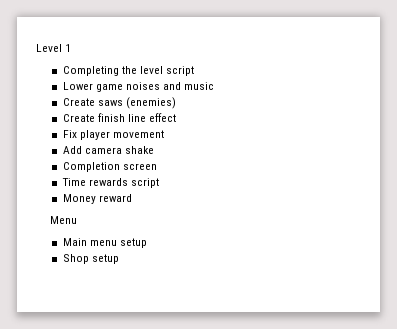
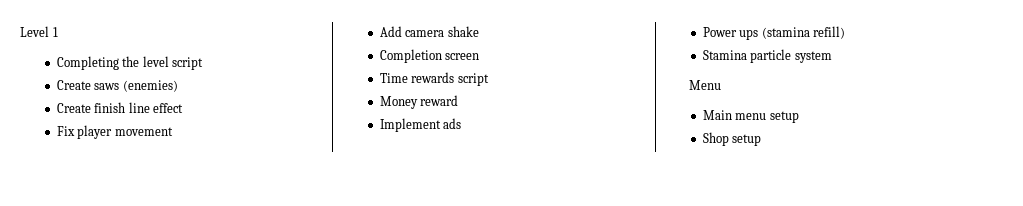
[62,82,215,92] // Lower game noises and music -> (204, 63) none
(132, 198) none -> [379,118,462,132] [702,26,846,40] [702,49,832,63] // Implement ads // Power ups (stamina refill) // Stamina particle system

